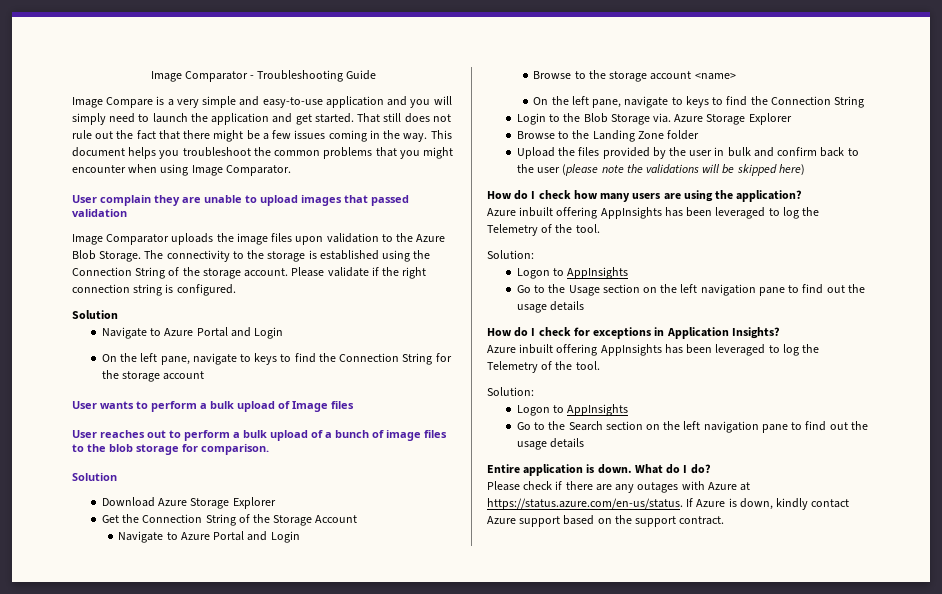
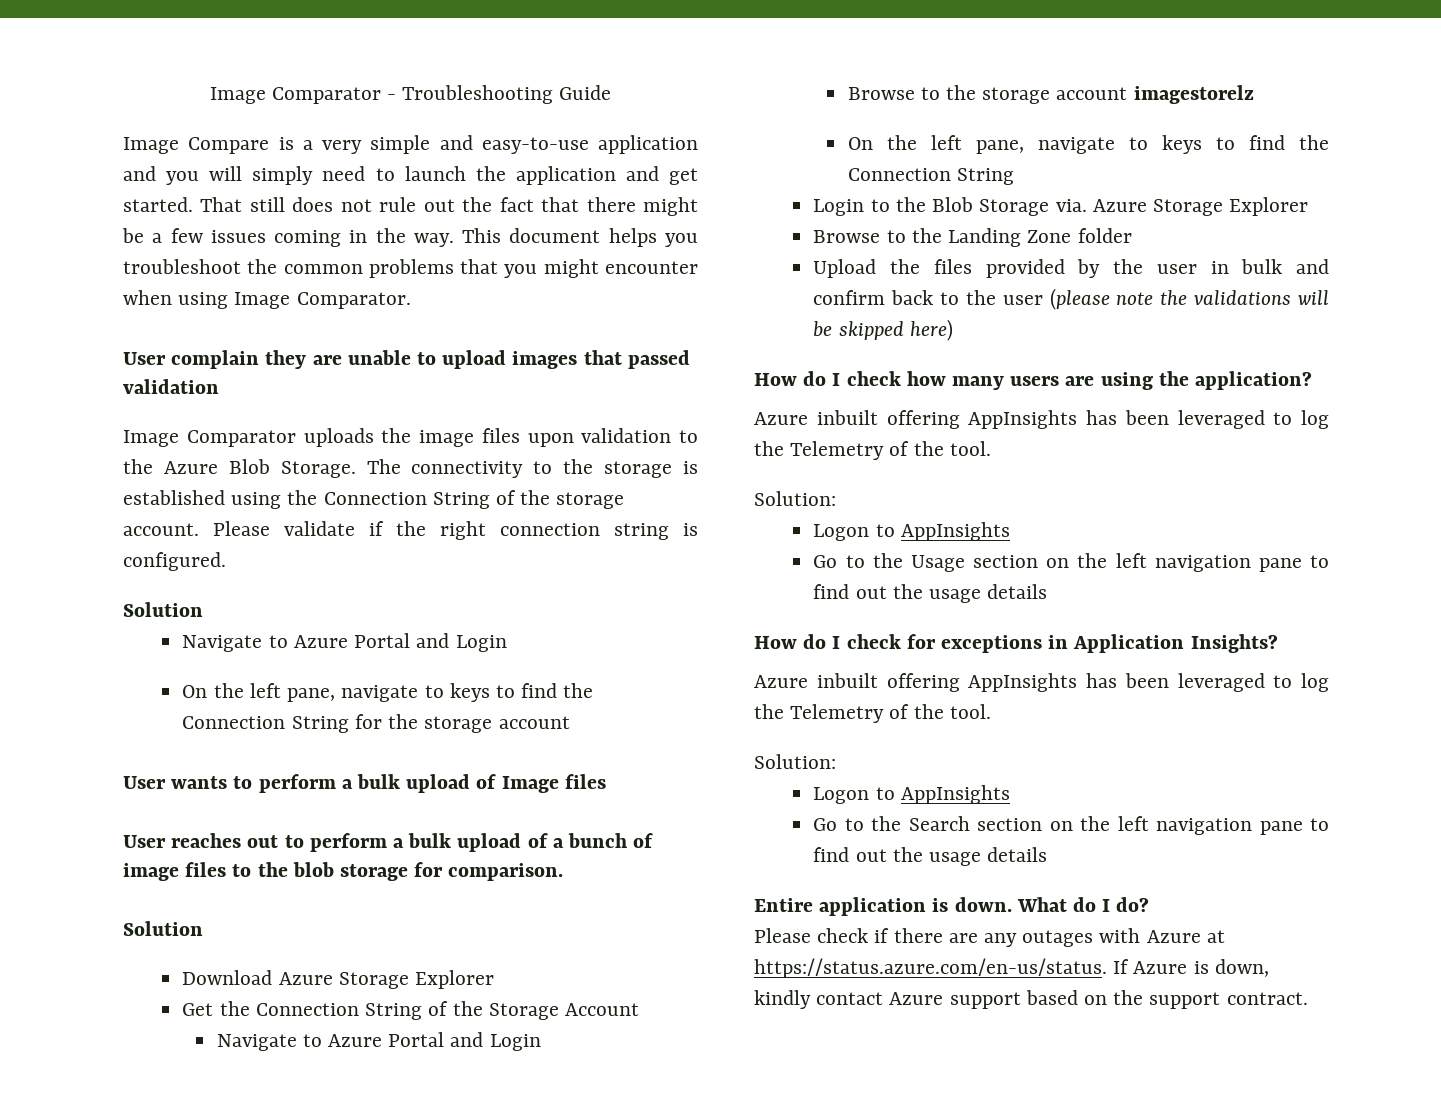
[694,73,736,80] <name> -> [1133,85,1254,104] imagestorelz

